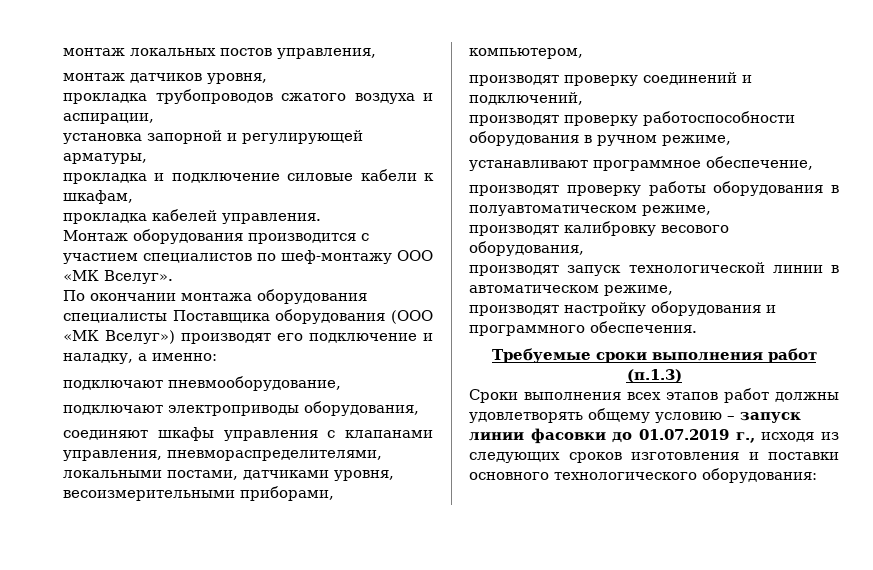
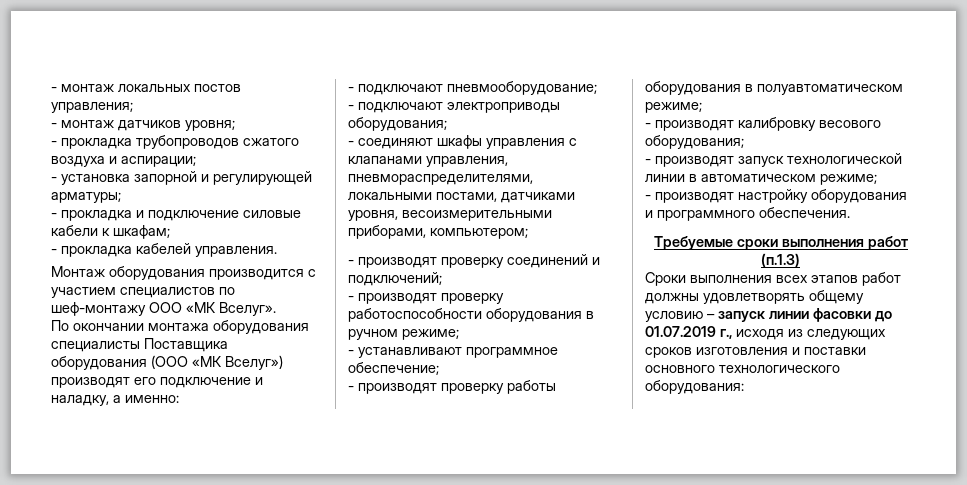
(63, 52) none -> [51,87,57,92] -
[277,48,376,59] [63,73,267,84] управления, // монтаж датчиков уровня, // -> [51,102,133,113] [51,120,235,131] [51,141,57,146] управления; // - монтаж датчиков уровня; // -
[63,113,154,124] аспирации, // -> [121,156,196,167] [51,177,57,182] аспирации; // -
[63,153,147,164] арматуры, // -> [51,192,121,203] [51,213,57,218] арматуры; // -
[63,190,133,204] шкафам, // -> [113,225,170,239] [51,249,57,254] шкафам; // -
[63,376,341,391] [63,401,419,416] подключают пневмооборудование, // подключают электроприводы оборудования, // -> [348,81,597,95] [348,102,560,113] [348,117,447,131] [348,141,354,146] - подключают пневмооборудование; // - подключают электроприводы оборудования; // -
[469,48,583,59] компьютером, // -> [430,228,528,239] [348,260,354,265] компьютером; // -
[469,92,583,105] подключений, // -> [348,272,442,286] [348,296,354,301] подключений; // -
[662,135,731,146] [469,156,813,171] режиме, // устанавливают программное обеспечение, // -> [402,329,459,340] [348,347,558,358] [348,362,439,375] [348,386,354,391] режиме; // - устанавливают программное обеспечение; // -
[642,205,711,216] режиме, // -> [645,102,702,113] [645,123,651,128] режиме; // -
[469,241,584,256] оборудования, // -> [645,135,744,149] [645,159,651,164] оборудования; // -
[604,285,673,296] режиме, // -> [820,174,877,185] [645,195,651,200] режиме; // -

